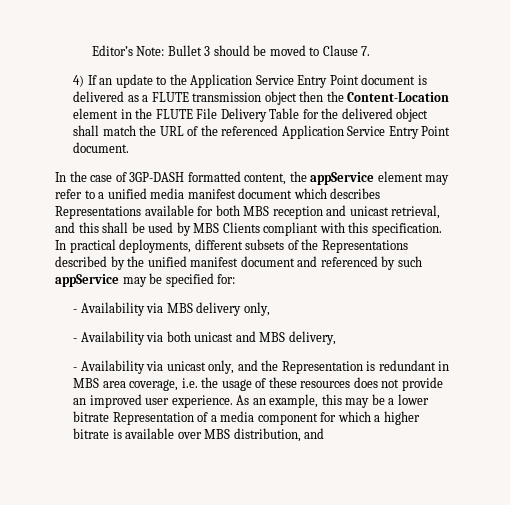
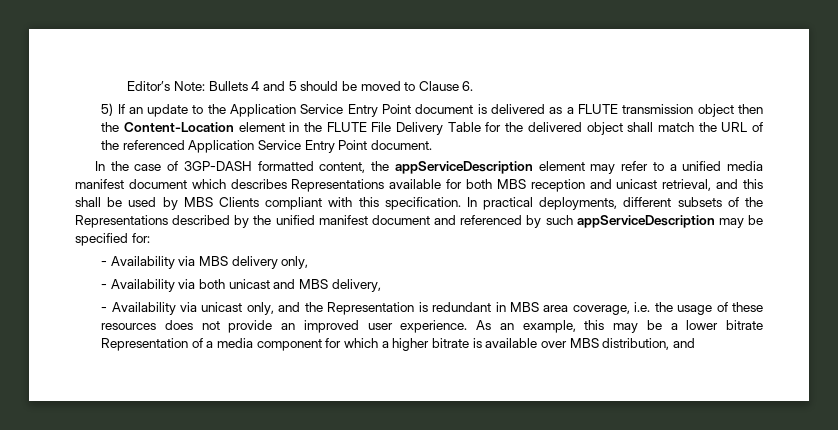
[167,45,211,56] Bullet 3 -> [208,81,297,91] Bullets 4 and 5
[361,46,371,56] [73,75,85,87] 7. // 4) -> [462,81,474,91] [101,103,114,116] 6. // 5)
[310,172,375,185] appService -> [394,161,533,174] appServiceDescription
[55,274,119,287] appService -> [576,215,715,228] appServiceDescription

